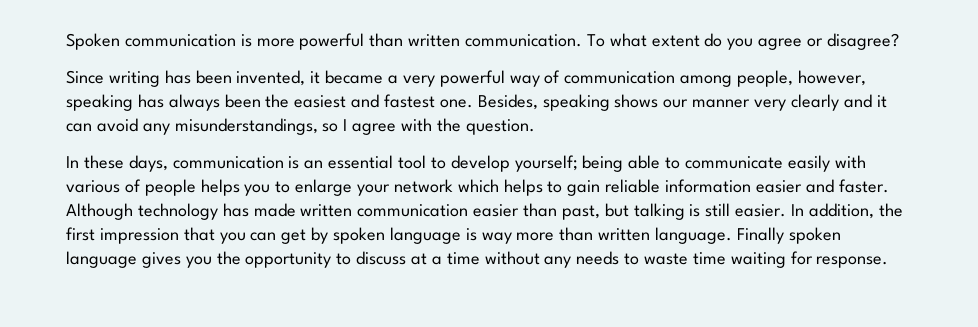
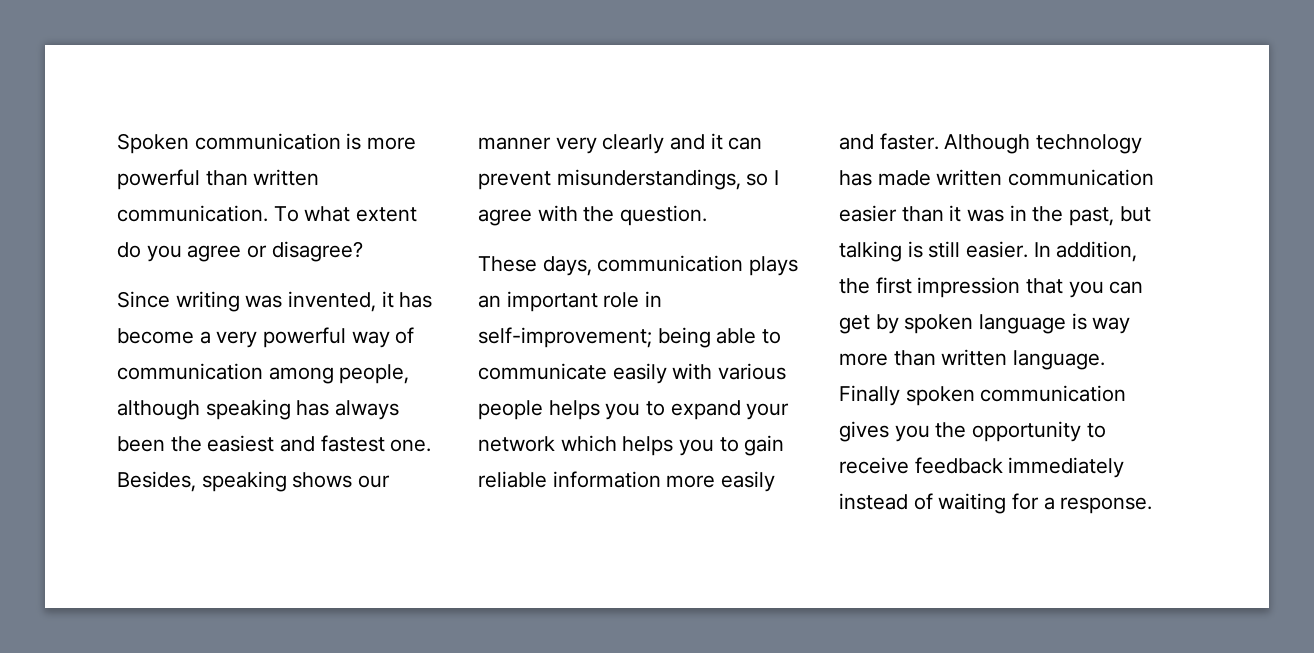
[164,70,384,86] has been invented, it became -> [245,291,433,312] [117,328,194,344] was invented, it has become
[797,70,866,86] however, -> [117,400,200,420] although
[96,118,170,135] avoid any -> [478,171,551,190] prevent
[66,155,578,172] In these days, communication is an essential tool to develop yourself; -> [478,255,799,276] [478,291,663,312] [478,327,652,348] These days, communication plays an important role in self-improvement;
[124,179,141,193] of -> (787, 371) none
[295,179,353,196] enlarge -> [670,400,741,420] expand
(543, 187) none -> [679,439,715,456] you
[755,180,802,193] easier -> [666,471,776,492] more easily
(558, 210) none -> [949,205,1064,222] it was in the
[66,251,137,268] language -> [980,385,1127,402] communication
[356,251,726,268] discuss at a time without any needs to waste time -> [839,457,1125,478] [839,493,933,510] receive feedback immediately instead of
(813, 258) none -> [1043,497,1055,510] a

